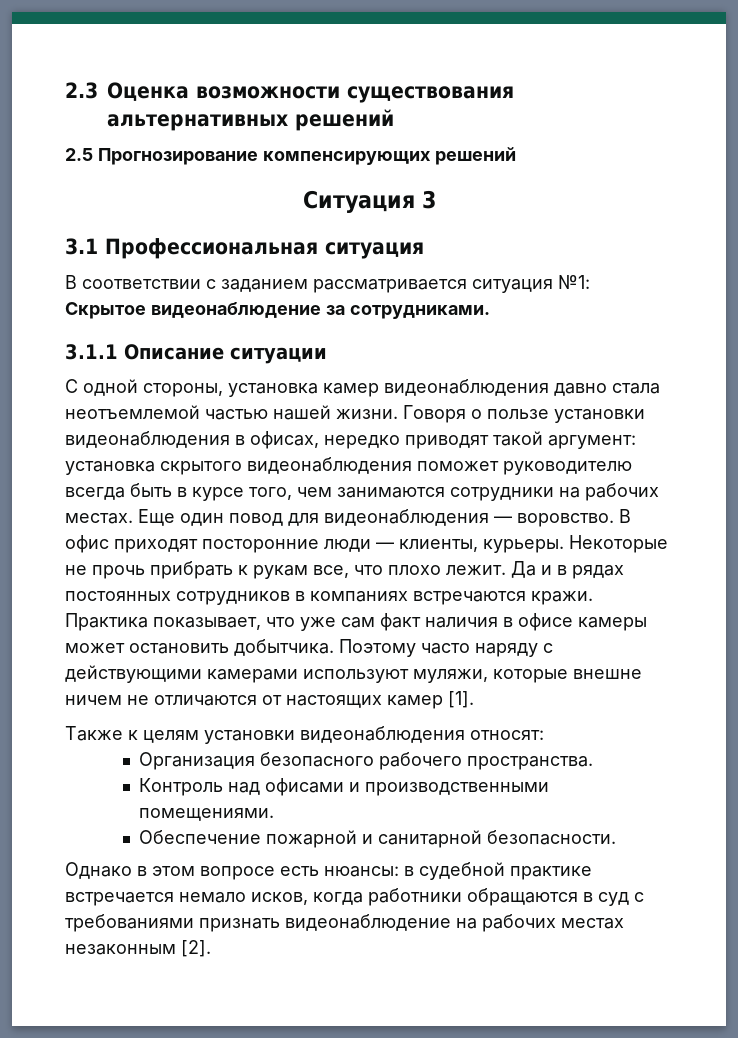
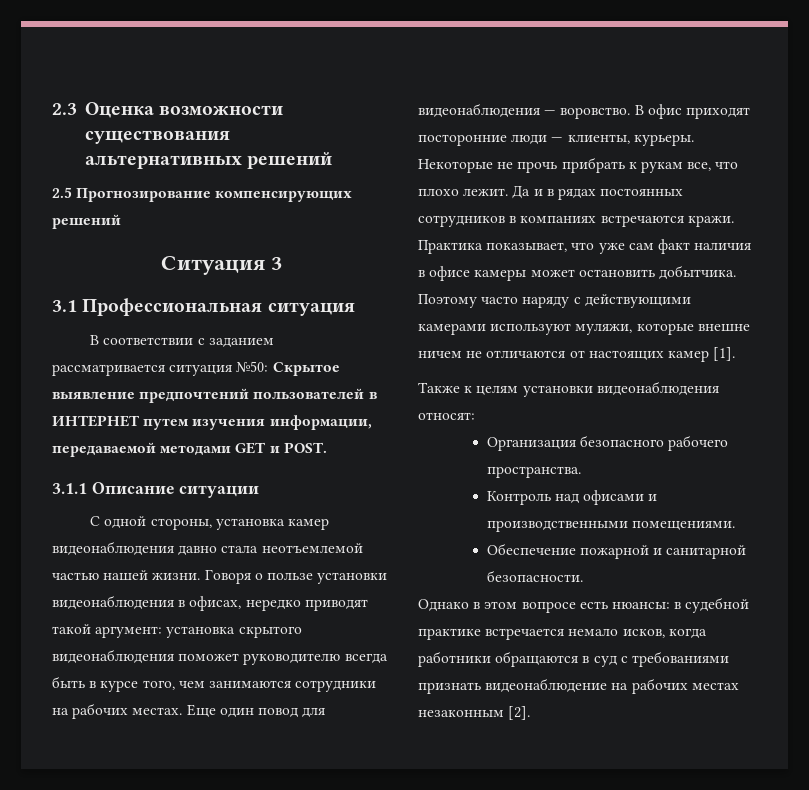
[558,275,590,289] [65,302,490,319] №1: Скрытое видеонаблюдение за сотрудниками. -> [236,361,340,376] [52,388,377,403] [52,415,372,430] [52,442,327,457] №50: Скрытое выявление предпочтений пользователей в ИНТЕРНЕТ путем изучения информации, передаваемой методами GET и POST.

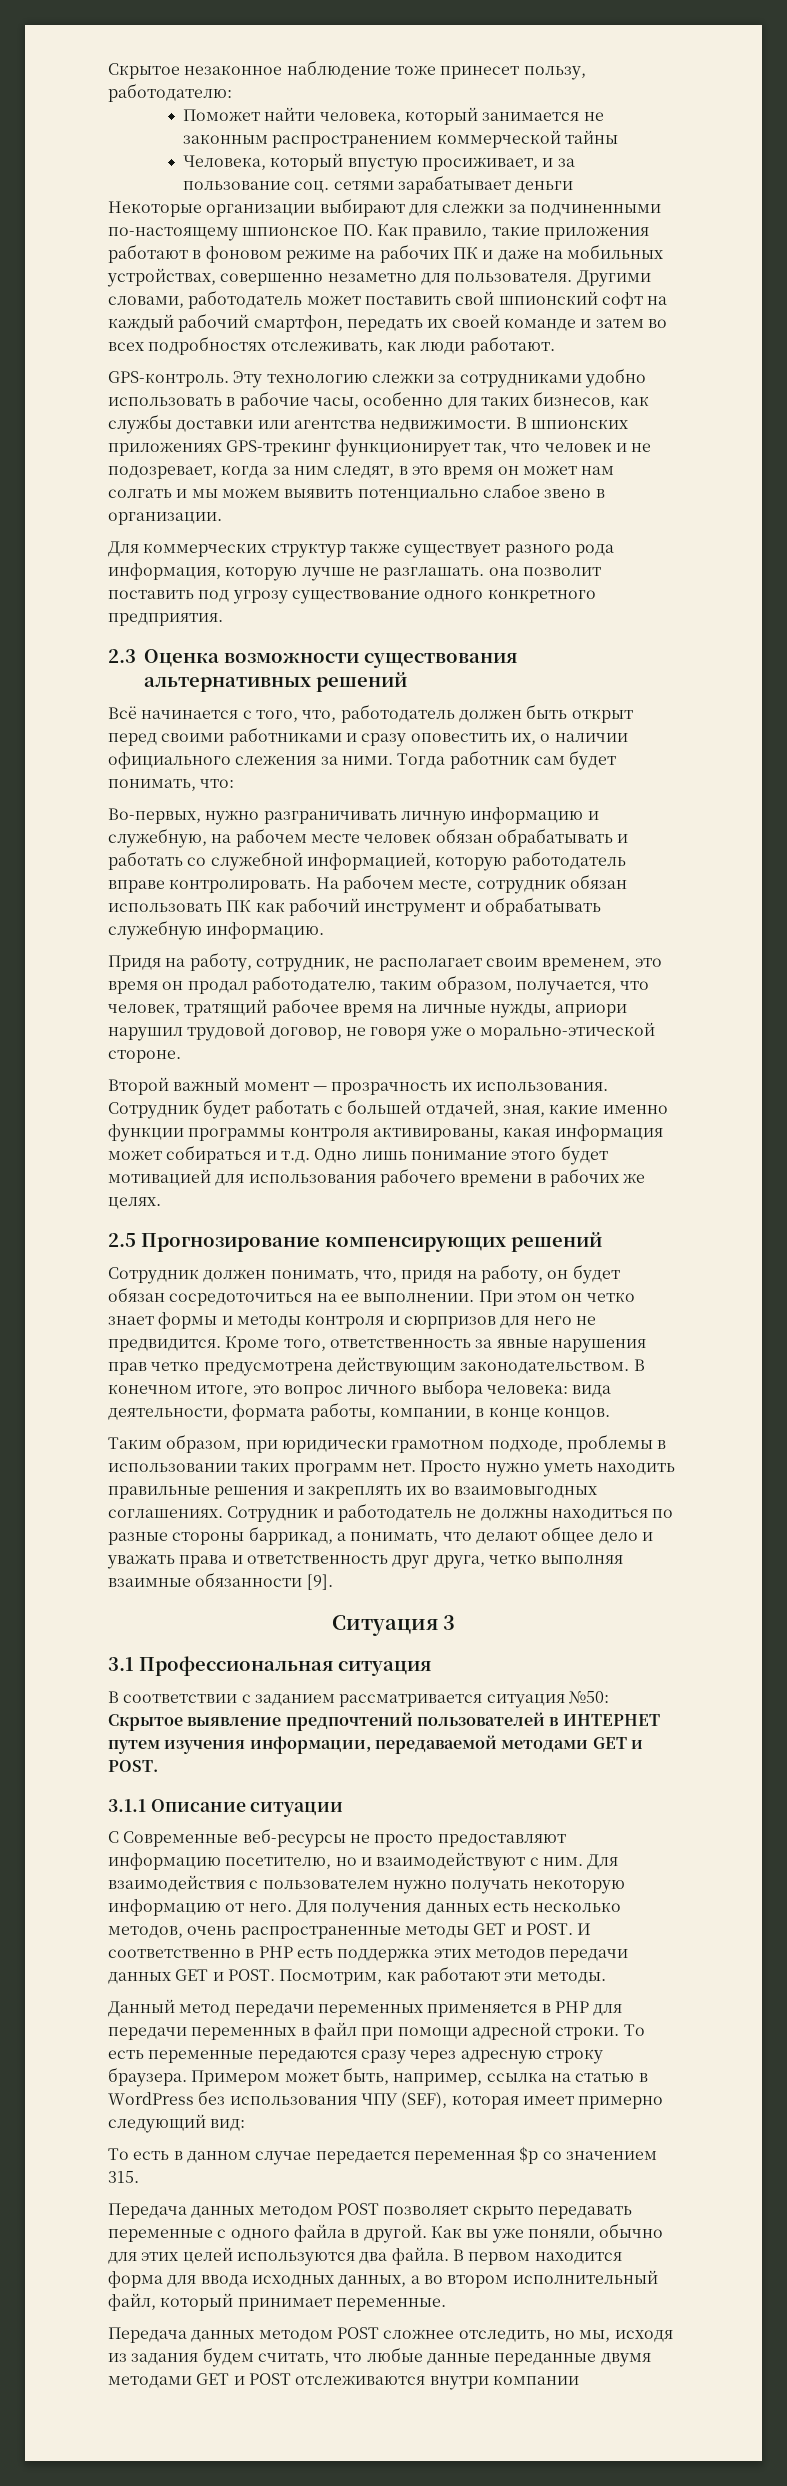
(52, 109) none -> [108,60,586,80] [108,83,232,102] [183,107,604,125] [183,130,619,148] [183,153,575,172] [183,175,574,194] [108,198,661,217] [108,224,649,241] [108,244,664,263] [107,268,651,287] [108,290,668,309] [108,313,667,332] [108,336,555,355] [108,368,646,388] [108,391,649,410] [108,414,628,434] [108,439,652,457] [108,465,615,479] [108,483,605,501] [108,512,222,525] [108,541,614,558] [108,563,601,581] [108,589,596,604] [108,613,223,626] Скрытое незаконное наблюдение тоже принесет пользу, работодателю: // Поможет найти человека, который занимается не законным распространением коммерческой тайны // Человека, который впустую просиживает, и за пользование соц. сетями зарабатывает деньги // Некоторые организации выбирают для слежки за подчиненными по-настоящему шпионское ПО. Как правило, такие приложения работают в фоновом режиме на рабочих ПК и даже на мобильных устройствах, совершенно незаметно для пользователя. Другими словами, работодатель может поставить свой шпионский софт на каждый рабочий смартфон, передать их своей команде и затем во всех подробностях отслеживать, как люди работают. // GPS-контроль. Эту технологию слежки за сотрудниками удобно использовать в рабочие часы, особенно для таких бизнесов, как службы доставки или агентства недвижимости. В шпионских приложениях GPS-трекинг функционирует так, что человек и не подозревает, когда за ним следят, в это время он может нам солгать и мы можем выявить потенциально слабое звено в организации. // Для коммерческих структур также существует разного рода информация, которую лучше не разглашать. она позволит поставить под угрозу существование одного конкретного предприятия. //
[52,187,353,202] [52,214,121,229] 2.5 Прогнозирование компенсирующих решений -> [108,704,633,723] [108,727,628,747] [108,750,617,770] [108,779,235,791] [108,807,599,825] [108,828,629,848] [108,851,626,871] [108,874,627,894] [108,897,601,917] [108,920,325,940] [108,952,662,972] [108,975,650,995] [108,998,628,1018] [108,1022,656,1041] [108,1050,181,1063] [108,1077,608,1095] [108,1099,668,1119] [108,1124,663,1142] [108,1145,608,1165] [108,1168,646,1187] [108,1197,161,1209] [108,1232,602,1252] [108,1264,620,1284] [108,1287,635,1306] [108,1312,596,1329] [108,1336,646,1353] [108,1357,645,1376] [108,1379,612,1398] [108,1402,610,1421] [108,1434,667,1453] [108,1460,676,1477] [108,1485,597,1499] [108,1503,674,1523] [108,1526,653,1545] [107,1554,624,1569] [108,1572,333,1590] Всё начинается с того, что, работодатель должен быть открыт перед своими работниками и сразу оповестить их, о наличии официального слежения за ними. Тогда работник сам будет понимать, что: // Во-первых, нужно разграничивать личную информацию и служебную, на рабочем месте человек обязан обрабатывать и работать со служебной информацией, которую работодатель вправе контролировать. На рабочем месте, сотрудник обязан использовать ПК как рабочий инструмент и обрабатывать служебную информацию. // Придя на работу, сотрудник, не располагает своим временем, это время он продал работодателю, таким образом, получается, что человек, тратящий рабочее время на личные нужды, априори нарушил трудовой договор, не говоря уже о морально-этической стороне. // Второй важный момент — прозрачность их использования. Сотрудник будет работать с большей отдачей, зная, какие именно функции программы контроля активированы, какая информация может собираться и т.д. Одно лишь понимание этого будет мотивацией для использования рабочего времени в рабочих же целях. // 2.5 Прогнозирование компенсирующих решений // Сотрудник должен понимать, что, придя на работу, он будет обязан сосредоточиться на ее выполнении. При этом он четко знает формы и методы контроля и сюрпризов для него не предвидится. Кроме того, ответственность за явные нарушения прав четко предусмотрена действующим законодательством. В конечном итоге, это вопрос личного выбора человека: вида деятельности, формата работы, компании, в конце концов. // Таким образом, при юридически грамотном подходе, проблемы в использовании таких программ нет. Просто нужно уметь находить правильные решения и закреплять их во взаимовыгодных соглашениях. Сотрудник и работодатель не должны находиться по разные стороны баррикад, а понимать, что делают общее дело и уважать права и ответственность друг друга, четко выполняя взаимные обязанности [9].
[104,516,330,530] [52,541,363,556] [52,570,388,584] [52,595,368,611] [52,624,302,638] [52,649,388,665] [52,676,377,692] [52,703,326,719] [418,103,750,119] [418,134,694,146] [418,157,739,173] [418,185,684,200] [418,215,734,227] [418,239,752,254] [418,265,736,281] [418,294,691,308] [418,323,750,335] [418,347,736,362] [418,381,719,397] [418,412,475,420] [486,435,729,451] [486,466,581,478] [486,490,658,505] [486,520,735,532] [486,543,747,559] [486,570,583,582] [418,597,750,613] [418,628,707,640] [418,651,729,667] [418,678,739,694] [418,706,531,720] одной стороны, установка камер видеонаблюдения давно стала неотъемлемой частью нашей жизни. Говоря о пользе установки видеонаблюдения в офисах, нередко приводят такой аргумент: установка скрытого видеонаблюдения поможет руководителю всегда быть в курсе того, чем занимаются сотрудники на рабочих местах. Еще один повод для видеонаблюдения — воровство. В офис приходят посторонние люди — клиенты, курьеры. Некоторые не прочь прибрать к рукам все, что плохо лежит. Да и в рядах постоянных сотрудников в компаниях встречаются кражи. Практика показывает, что уже сам факт наличия в офисе камеры может остановить добытчика. Поэтому часто наряду с действующими камерами используют муляжи, которые внешне ничем не отличаются от настоящих камер [1]. // Также к целям установки видеонаблюдения относят: // Организация безопасного рабочего пространства. // Контроль над офисами и производственными помещениями. // Обеспечение пожарной и санитарной безопасности. // Однако в этом вопросе есть нюансы: в судебной практике встречается немало исков, когда работники обращаются в суд с требованиями признать видеонаблюдение на рабочих местах незаконным [2]. -> [123,1828,566,1848] [108,1852,619,1871] [108,1875,625,1894] [108,1899,622,1917] [108,1923,592,1939] [108,1946,629,1962] [108,1966,606,1985] [108,1999,623,2017] [108,2022,645,2040] [108,2049,603,2064] [108,2067,648,2087] [108,2090,664,2109] [108,2114,246,2133] [108,2146,657,2165] [108,2171,139,2183] [108,2203,632,2219] [108,2223,664,2243] [108,2247,622,2266] [108,2270,658,2288] [108,2293,446,2311] [108,2327,673,2343] [108,2347,651,2367] [108,2373,579,2390] Современные веб-ресурсы не просто предоставляют информацию посетителю, но и взаимодействуют с ним. Для взаимодействия с пользователем нужно получать некоторую информацию от него. Для получения данных есть несколько методов, очень распространенные методы GET и POST. И соответственно в PHP есть поддержка этих методов передачи данных GET и POST. Посмотрим, как работают эти методы. // Данный метод передачи переменных применяется в PHP для передачи переменных в файл при помощи адресной строки. То есть переменные передаются сразу через адресную строку браузера. Примером может быть, например, ссылка на статью в WordPress без использования ЧПУ (SEF), которая имеет примерно следующий вид: // То есть в данном случае передается переменная $p со значением 315. // Передача данных методом POST позволяет скрыто передавать переменные с одного файла в другой. Как вы уже поняли, обычно для этих целей используются два файла. В первом находится форма для ввода исходных данных, а во втором исполнительный файл, который принимает переменные. // Передача данных методом POST сложнее отследить, но мы, исходя из задания будем считать, что любые данные переданные двумя методами GET и POST отслеживаются внутри компании

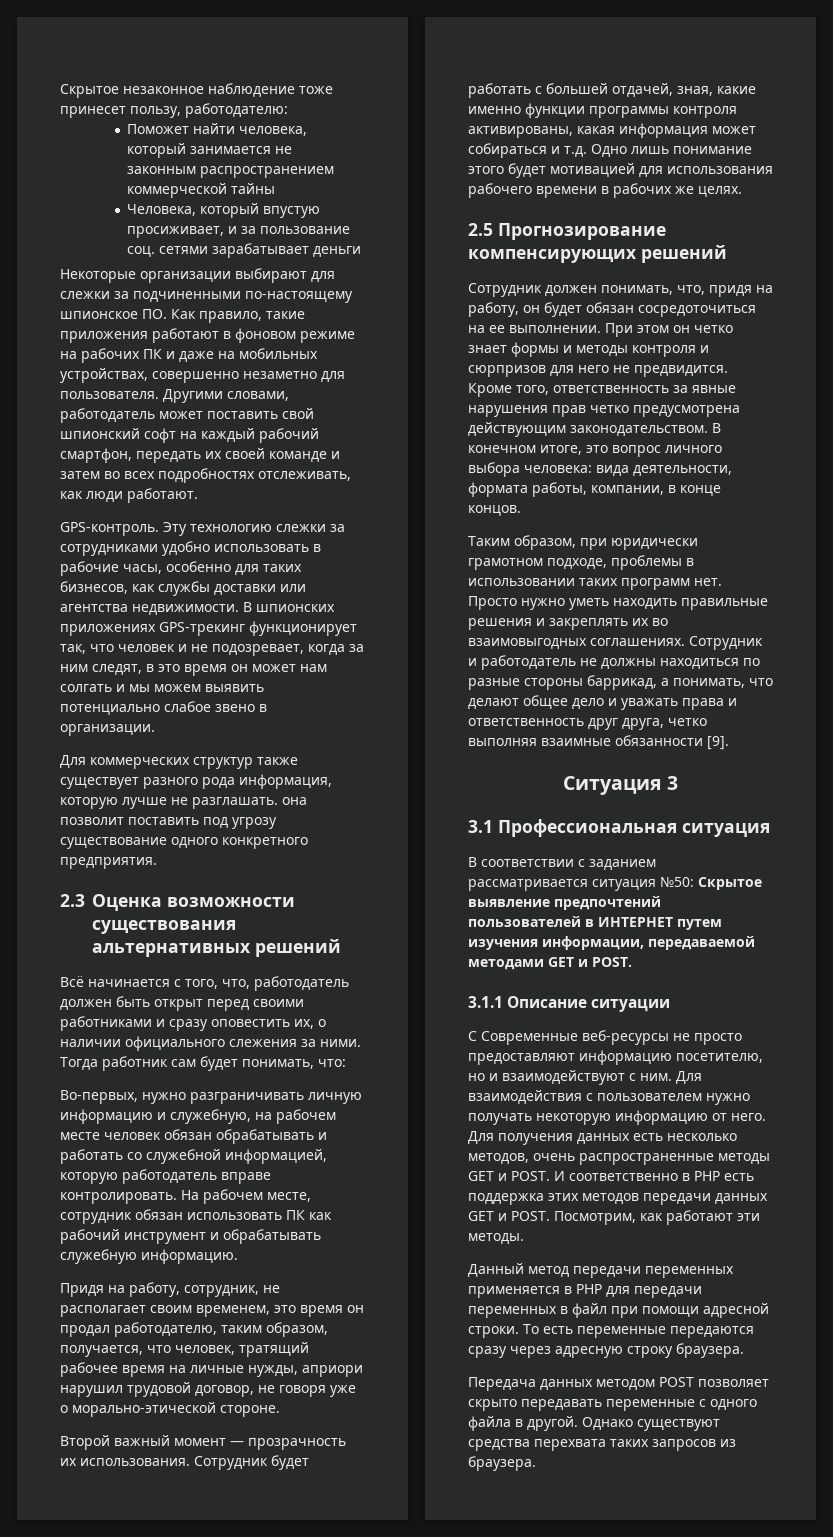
[191,2067,648,2086] [108,2090,664,2109] [108,2114,246,2133] [108,2146,657,2165] [108,2171,139,2183] Примером может быть, например, ссылка на статью в WordPress без использования ЧПУ (SEF), которая имеет примерно следующий вид: // То есть в данном случае передается переменная $p со значением 315. -> (744, 1350) none
[430,2223,664,2243] [108,2247,622,2266] [108,2270,658,2288] [108,2293,446,2311] [108,2327,673,2343] [108,2347,651,2367] [108,2373,579,2390] Как вы уже поняли, обычно для этих целей используются два файла. В первом находится форма для ввода исходных данных, а во втором исполнительный файл, который принимает переменные. // Передача данных методом POST сложнее отследить, но мы, исходя из задания будем считать, что любые данные переданные двумя методами GET и POST отслеживаются внутри компании -> [582,1417,720,1431] [468,1439,736,1451] [468,1456,536,1471] Однако существуют средства перехвата таких запросов из браузера.

